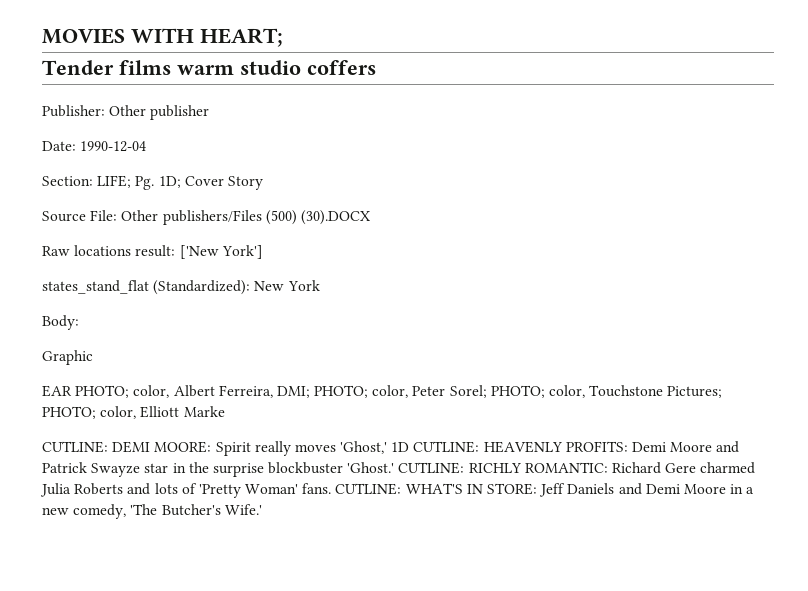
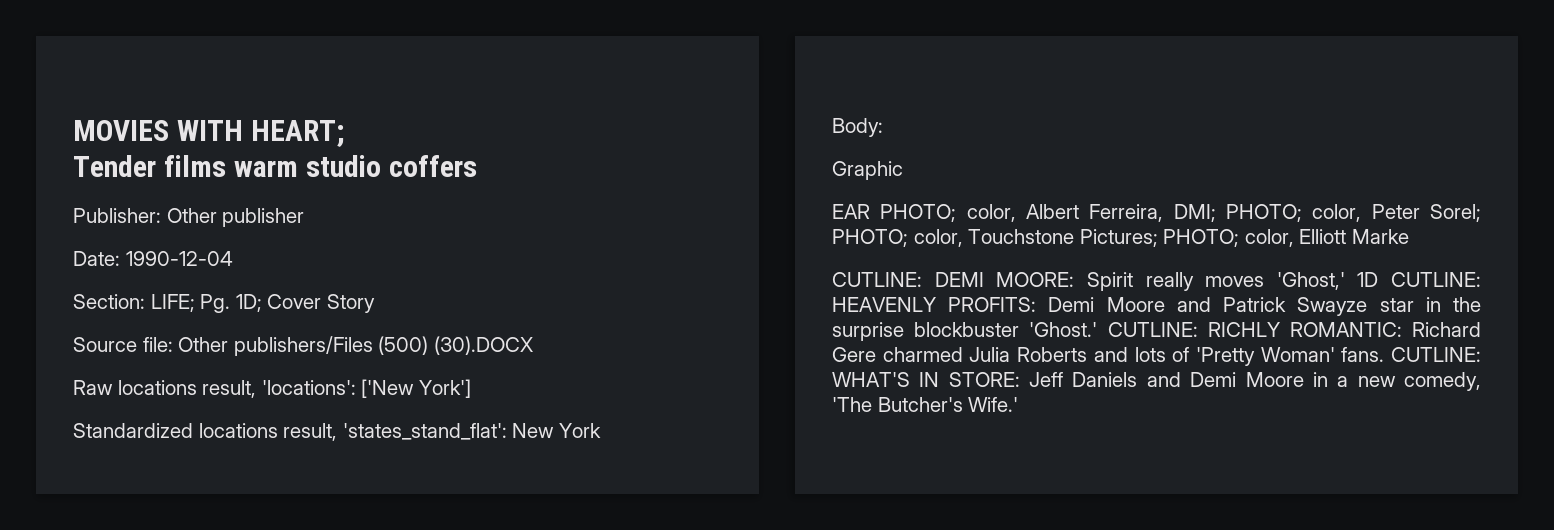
[90,210,118,221] File: -> [142,337,173,352] file:
[135,245,176,257] result: -> [202,380,356,398] result, 'locations':
[42,280,251,295] states_stand_flat (Standardized): -> [73,423,507,441] Standardized locations result, 'states_stand_flat':

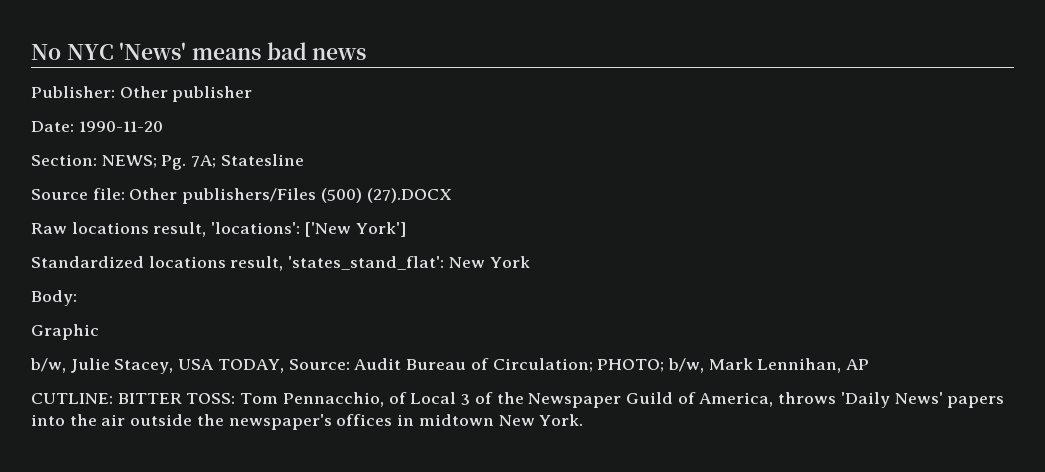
[73,120,344,147] [73,155,477,177] MOVIES WITH HEART; // Tender films warm studio coffers -> [31,42,367,60] No NYC 'News' means bad news
[125,251,233,266] 1990-12-04 -> [78,121,163,132] 1990-11-20
[150,294,375,313] LIFE; Pg. 1D; Cover Story -> [101,154,304,170] NEWS; Pg. 7A; Statesline
[433,336,533,355] (30).DOCX -> [366,188,452,203] (27).DOCX
[832,204,1481,222] [832,229,1409,247] [832,272,1481,291] [832,297,1481,316] [832,322,1481,341] [832,347,1481,366] [832,372,1481,391] [832,397,1019,412] EAR PHOTO; color, Albert Ferreira, DMI; PHOTO; color, Peter Sorel; PHOTO; color, Touchstone Pictures; PHOTO; color, Elliott Marke // CUTLINE: DEMI MOORE: Spirit really moves 'Ghost,' 1D CUTLINE: HEAVENLY PROFITS: Demi Moore and Patrick Swayze star in the surprise blockbuster 'Ghost.' CUTLINE: RICHLY ROMANTIC: Richard Gere charmed Julia Roberts and lots of 'Pretty Woman' fans. CUTLINE: WHAT'S IN STORE: Jeff Daniels and Demi Moore in a new comedy, 'The Butcher's Wife.' -> [30,358,870,374] [31,392,1005,408] [31,414,584,430] b/w, Julie Stacey, USA TODAY, Source: Audit Bureau of Circulation; PHOTO; b/w, Mark Lennihan, AP // CUTLINE: BITTER TOSS: Tom Pennacchio, of Local 3 of the Newspaper Guild of America, throws 'Daily News' papers into the air outside the newspaper's offices in midtown New York.

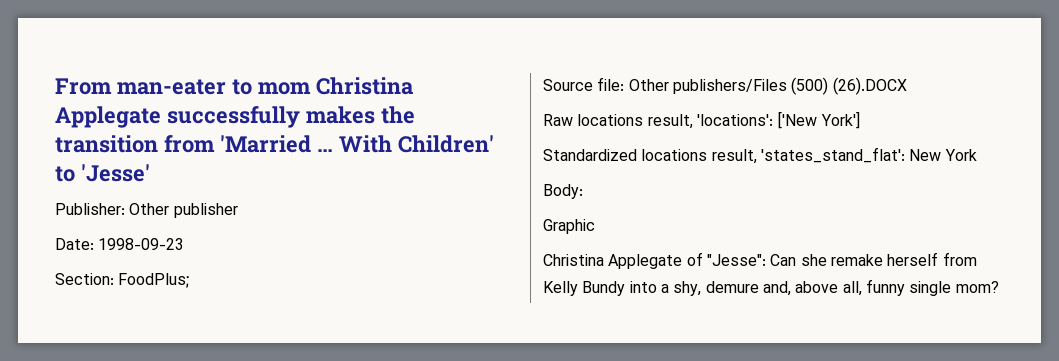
[31,42,367,60] No NYC 'News' means bad news -> [55,77,413,95] [55,106,415,128] [55,135,494,153] [55,164,150,182] From man-eater to mom Christina Applegate successfully makes the transition from 'Married … With Children' to 'Jesse'
[78,121,163,132] 1990-11-20 -> [98,238,185,250] 1998-09-23
[101,154,304,170] NEWS; Pg. 7A; Statesline -> [118,273,190,288] FoodPlus;
[366,188,452,203] (27).DOCX -> [832,77,907,95] (26).DOCX
[30,358,870,374] [31,392,1005,408] [31,414,584,430] b/w, Julie Stacey, USA TODAY, Source: Audit Bureau of Circulation; PHOTO; b/w, Mark Lennihan, AP // CUTLINE: BITTER TOSS: Tom Pennacchio, of Local 3 of the Newspaper Guild of America, throws 'Daily News' papers into the air outside the newspaper's offices in midtown New York. -> [543,252,977,269] [543,279,999,296] Christina Applegate of "Jesse": Can she remake herself from Kelly Bundy into a shy, demure and, above all, funny single mom?

